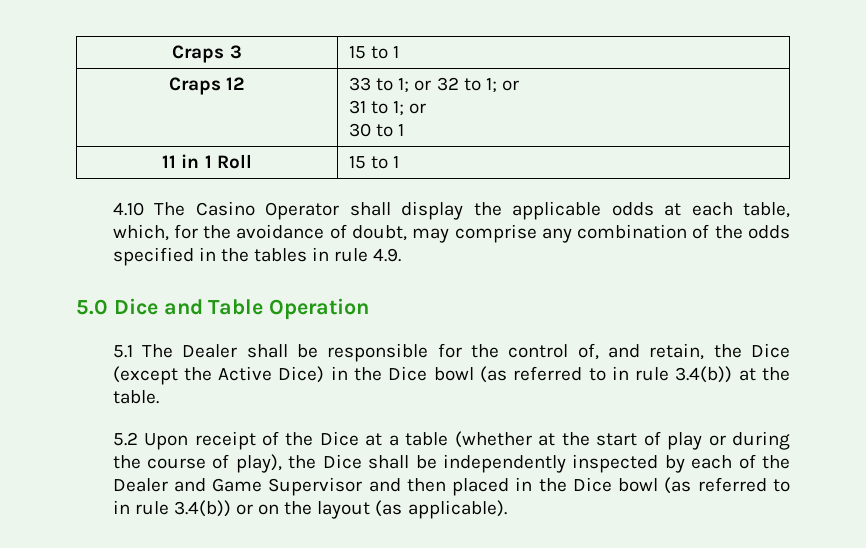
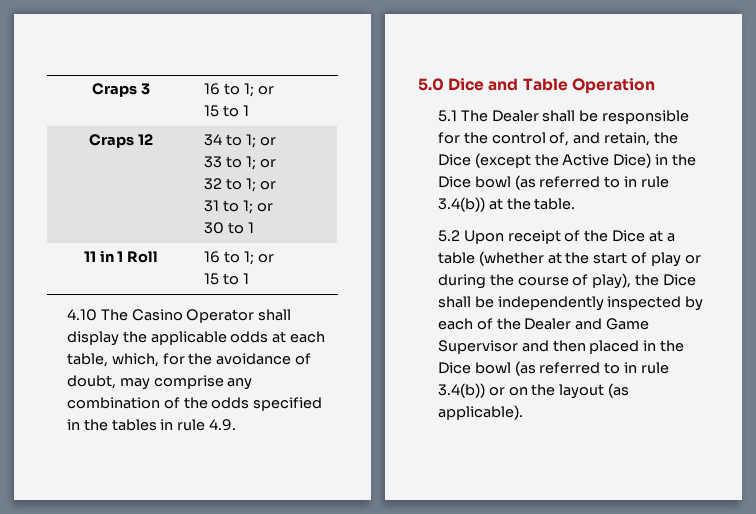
(242, 52) none -> [203,83,274,97] 16 to 1; or //
(246, 83) none -> [203,134,276,148] 34 to 1; or //
(432, 85) none -> (276, 163) //
(252, 161) none -> [203,251,274,265] 16 to 1; or //

